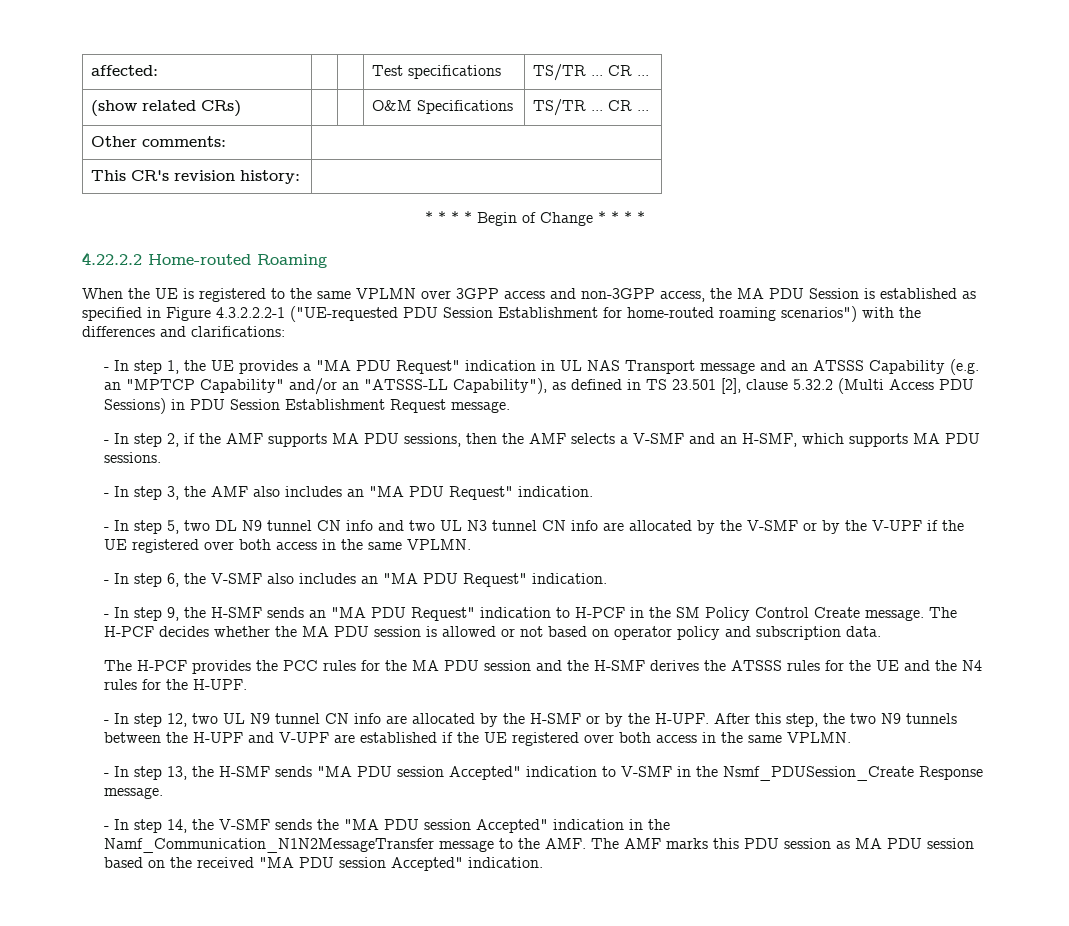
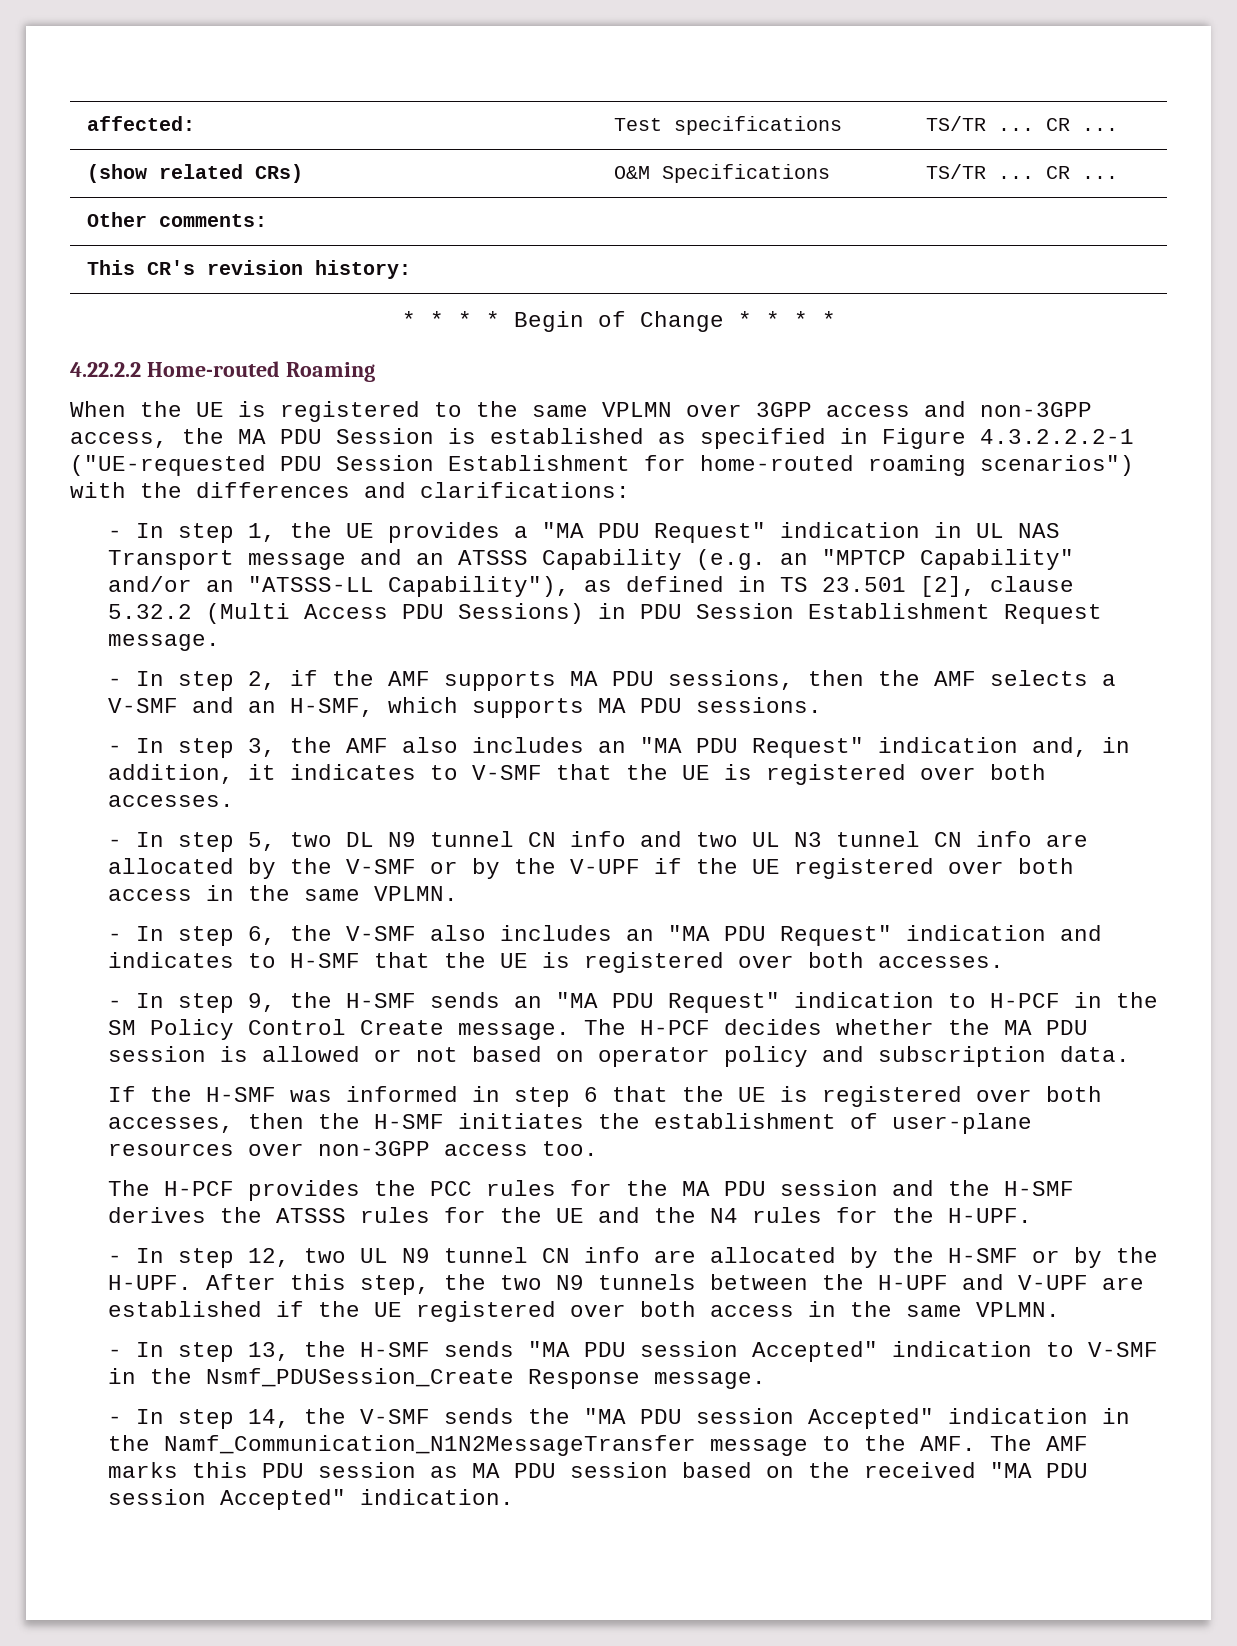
[517,486,593,497] indication. -> [877,737,1130,757] [107,764,1046,785] [107,795,234,807] indication and, in addition, it indicates to V-SMF that the UE is registered over both accesses.
[531,573,607,584] indication. -> [905,925,1102,941] [107,952,1004,973] indication and indicates to H-SMF that the UE is registered over both accesses.
(881, 631) none -> [107,1086,1102,1107] [107,1113,1032,1134] [107,1141,598,1156] // If the H-SMF was informed in step 6 that the UE is registered over both accesses, then the H-SMF initiates the establishment of user-plane resources over non-3GPP access too.

